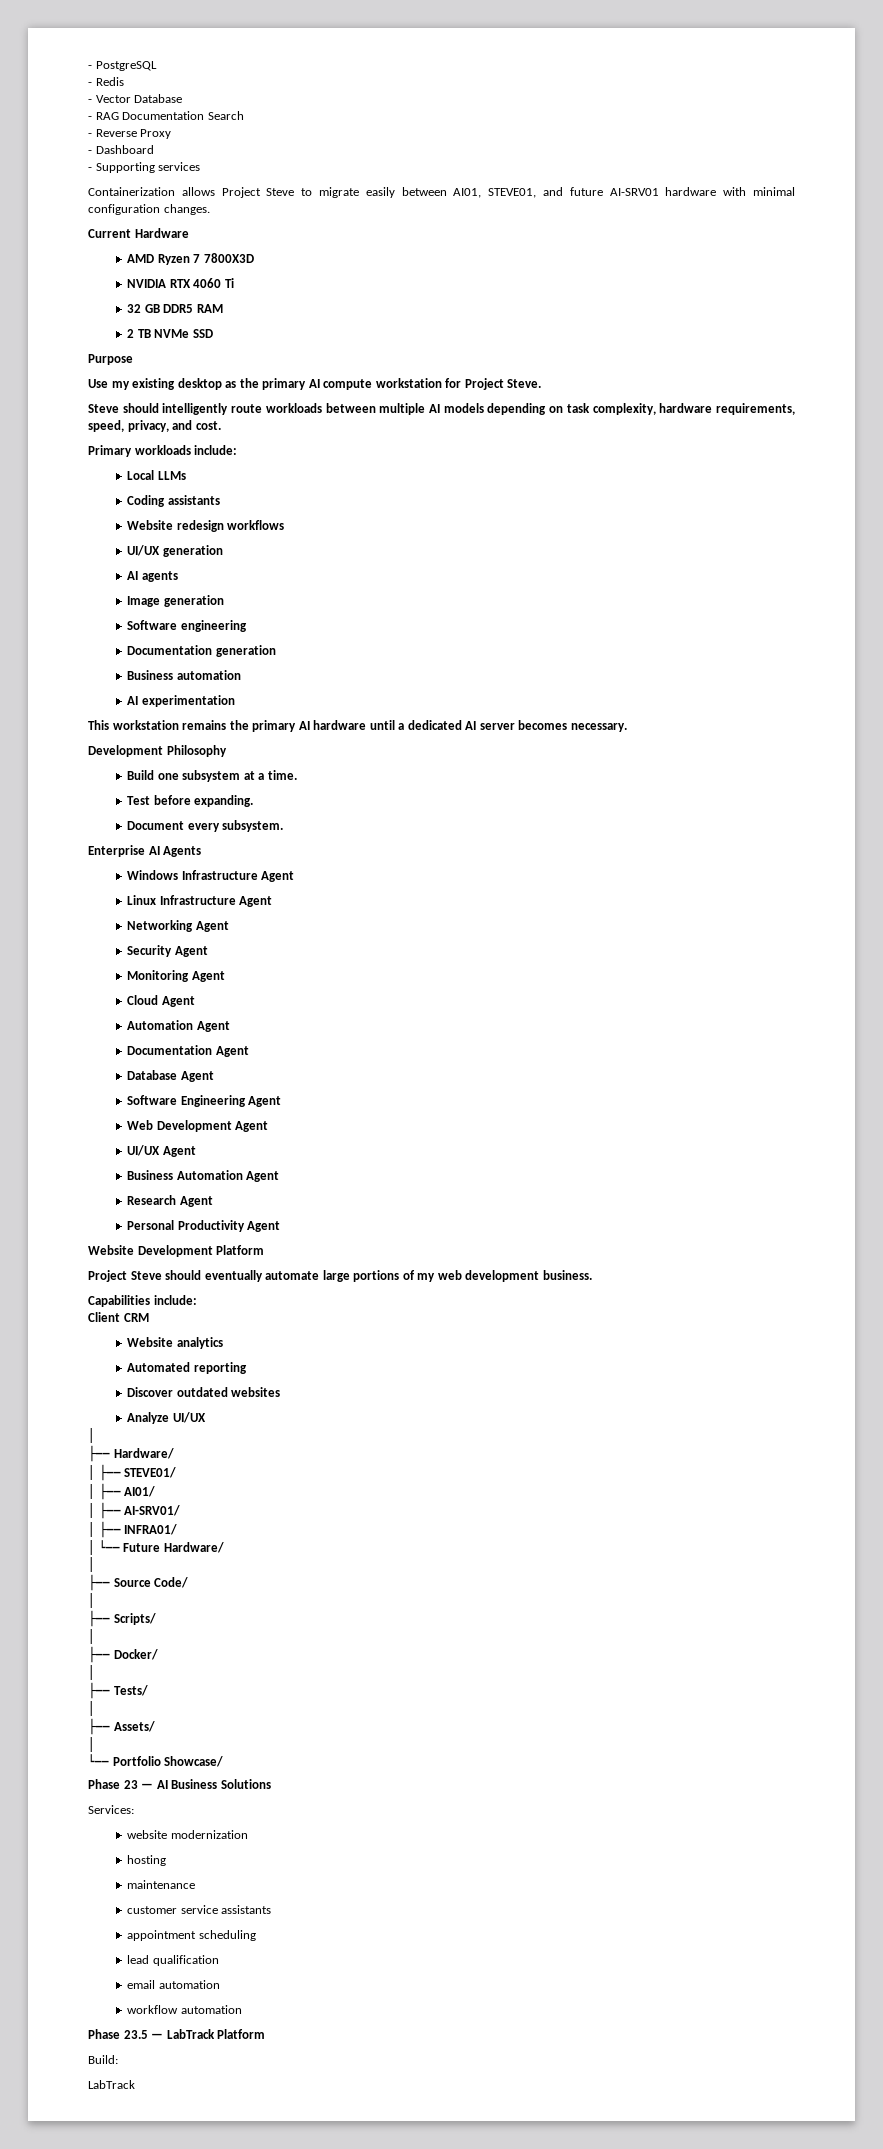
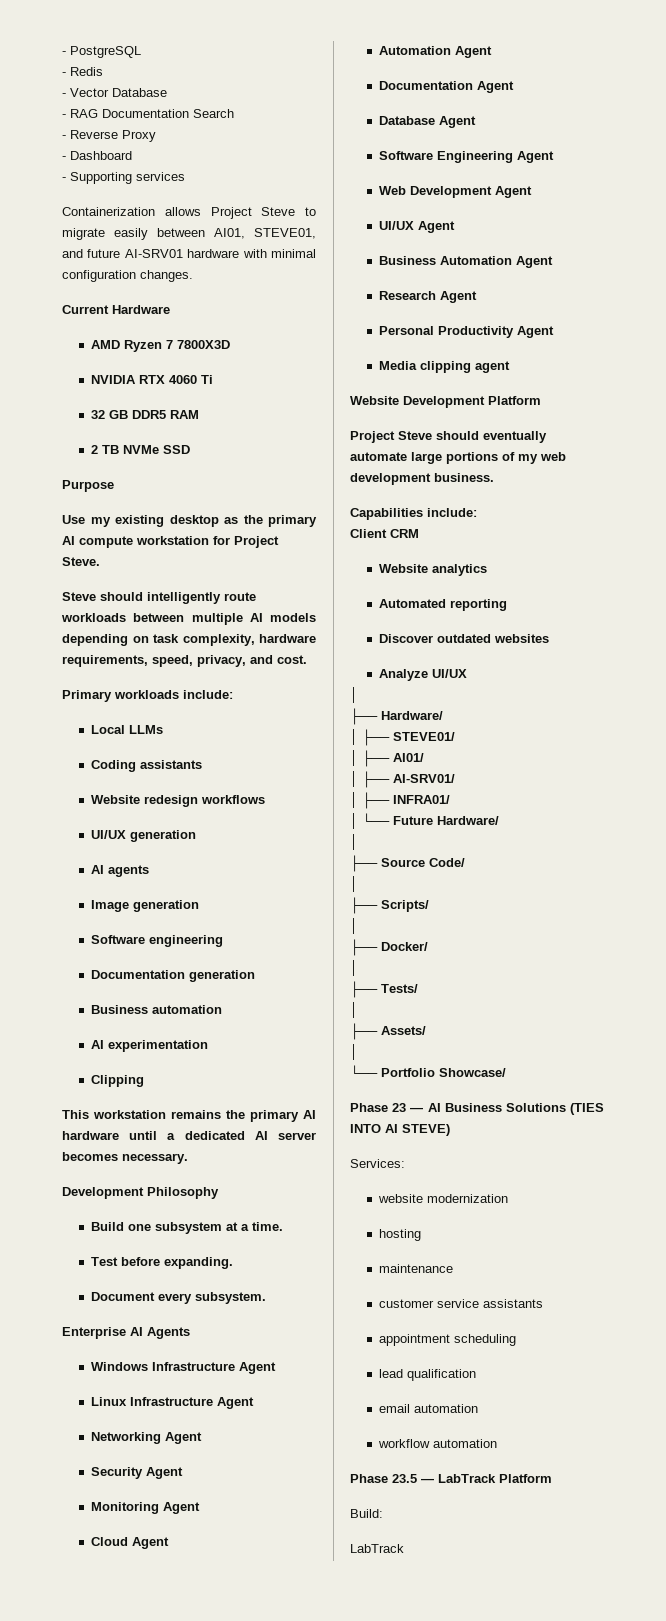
(235, 701) none -> [91,1075,145,1087] // Clipping
(281, 1226) none -> [379,361,511,373] // Media clipping agent
(271, 1784) none -> [570,1103,604,1115] [350,1124,450,1136] (TIES INTO AI STEVE)

